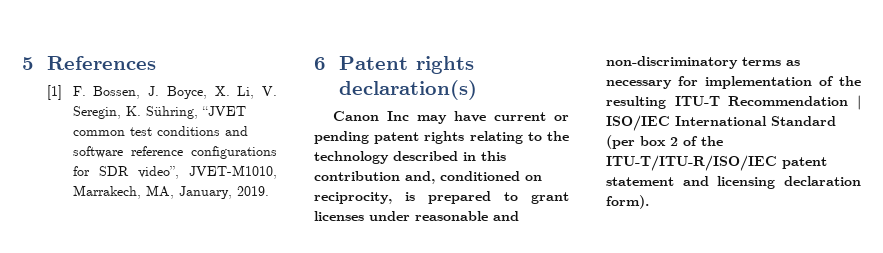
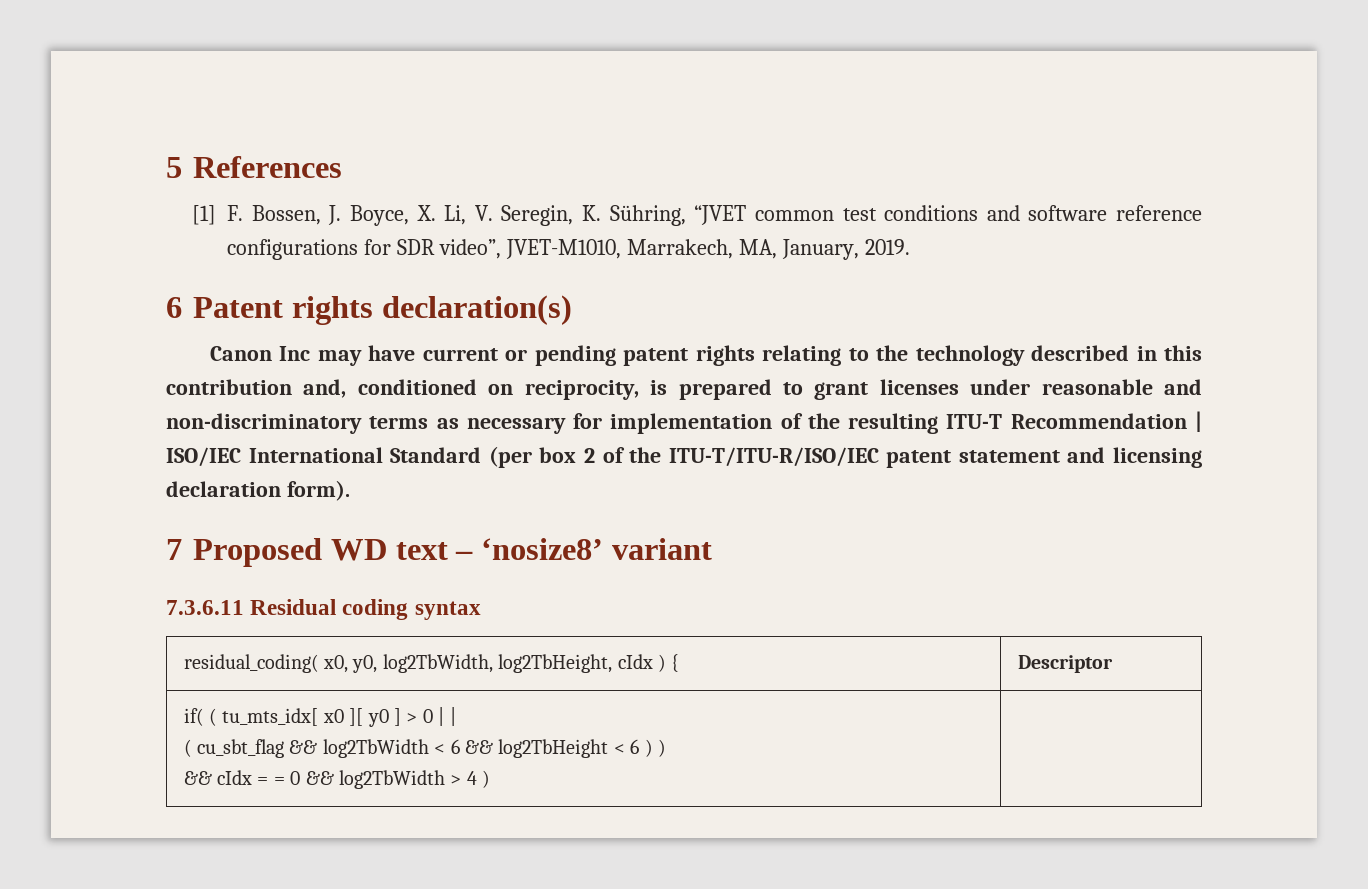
(649, 202) none -> [166,538,712,567] [166,599,481,620] [183,654,680,673] [1017,655,1113,673] [183,707,456,727] [183,739,666,758] [183,770,491,789] // 7 Proposed WD text – ‘nosize8’ variant // 7.3.6.11 Residual coding syntax // residual_coding( x0, y0, log2TbWidth, log2TbHeight, cIdx ) { | Descriptor // if( ( tu_mts_idx[ x0 ][ y0 ] > 0 | | // ( cu_sbt_flag && log2TbWidth < 6 && log2TbHeight < 6 ) ) // && cIdx = = 0 && log2TbWidth > 4 ) |

